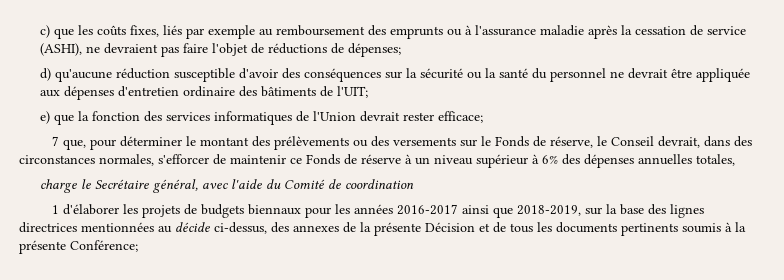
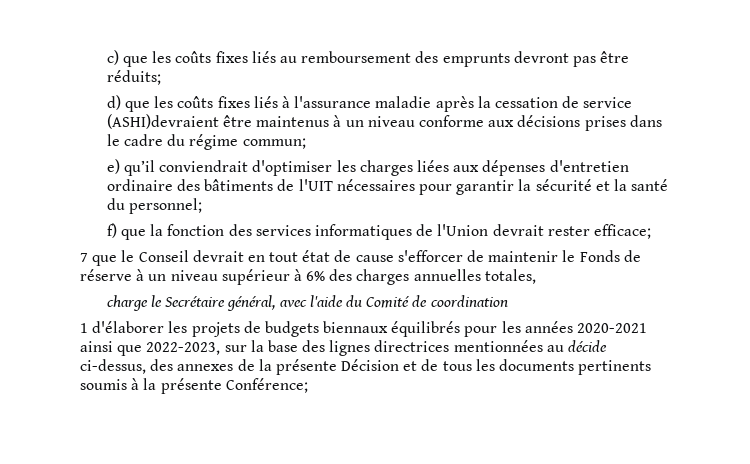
[130,25,463,39] fixes, liés par exemple au remboursement des emprunts ou -> [215,51,630,67] [106,70,161,85] [106,95,278,112] fixes liés au remboursement des emprunts devront pas être réduits; // d) que les coûts fixes liés
[40,43,402,57] [40,68,751,82] (ASHI), ne devraient pas faire l'objet de réductions de dépenses; // d) qu'aucune réduction susceptible d'avoir des conséquences sur la sécurité ou la santé du personnel ne devrait être appliquée -> [106,114,662,131] [106,134,306,150] [106,159,449,176] (ASHI)devraient être maintenus à un niveau conforme aux décisions prises dans le cadre du régime commun; // e) qu’il conviendrait d'optimiser les charges liées
[337,86,369,98] [40,111,51,124] l'UIT; // e) -> [298,179,669,195] [106,198,203,214] [106,223,117,238] l'UIT nécessaires pour garantir la sécurité et la santé du personnel; // f)
[62,136,752,150] [19,154,154,166] que, pour déterminer le montant des prélèvements ou des versements sur le Fonds de réserve, le Conseil devrait, dans des circonstances normales, -> [92,250,394,266] que le Conseil devrait en tout état de cause
[290,158,302,164] ce -> [562,250,576,262] le
[584,154,634,168] dépenses -> [356,269,410,285] charges
(301, 209) none -> [391,321,461,337] équilibrés
[396,204,458,215] 2016-2017 -> [577,323,648,333] 2020-2021
[516,205,581,216] 2018-2019, -> [146,342,221,355] 2022-2023,

